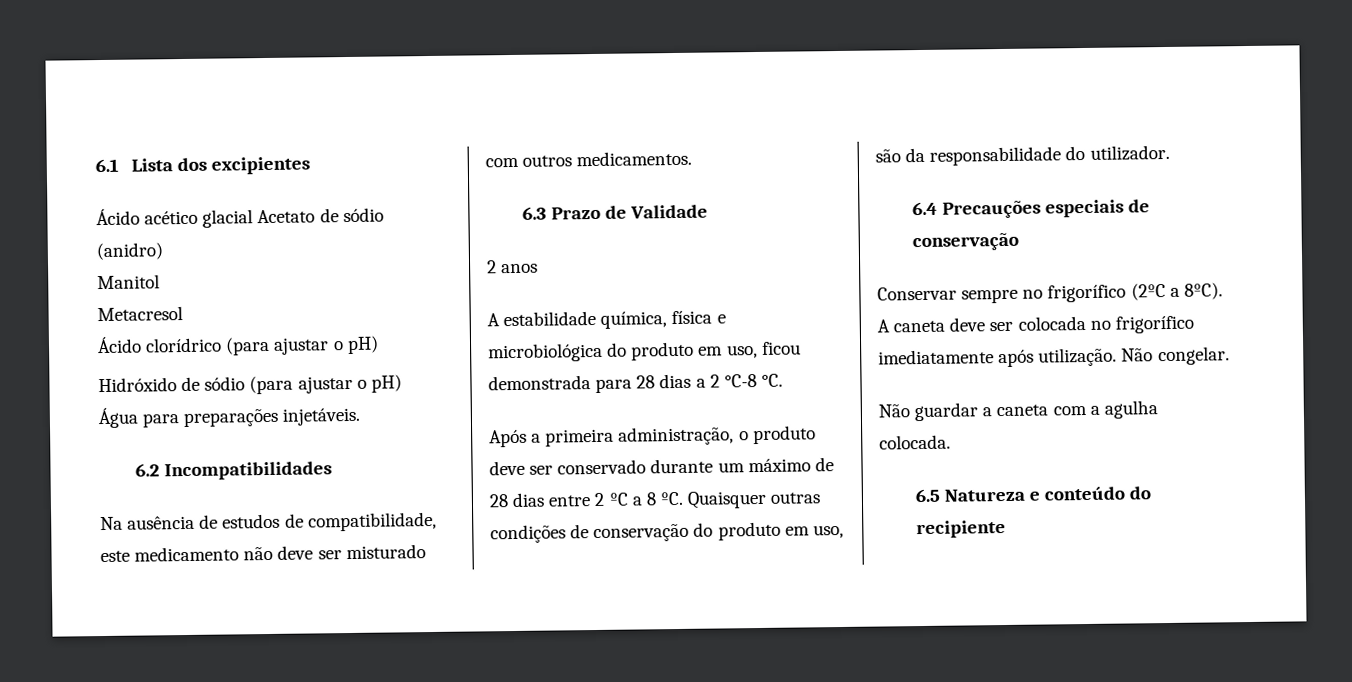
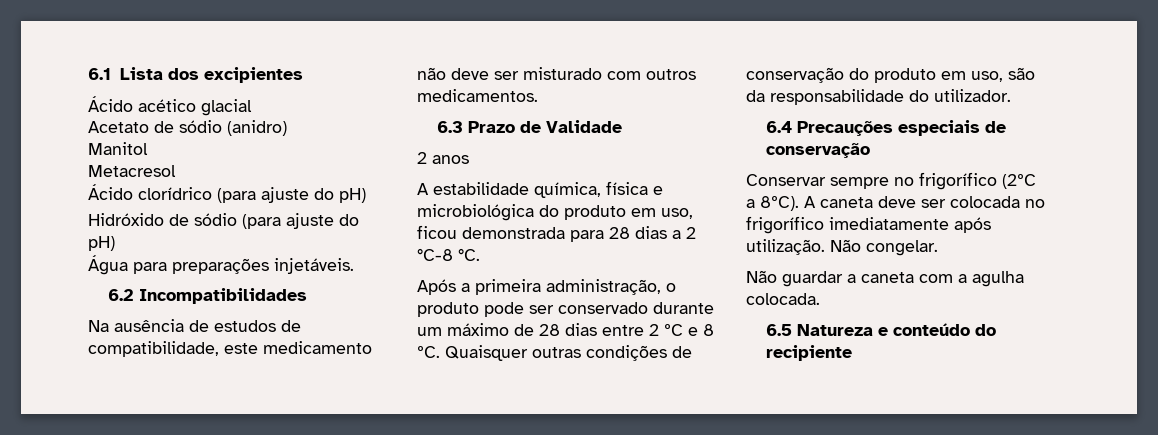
(254, 218) none -> (252, 107) //
[273,337,344,355] ajustar o -> [261,187,334,203] ajuste do
[297,375,367,394] ajustar o -> [286,213,359,229] ajuste do
[489,460,525,476] deve -> [484,302,524,317] pode
[631,496,643,506] a -> [688,327,698,336] e

